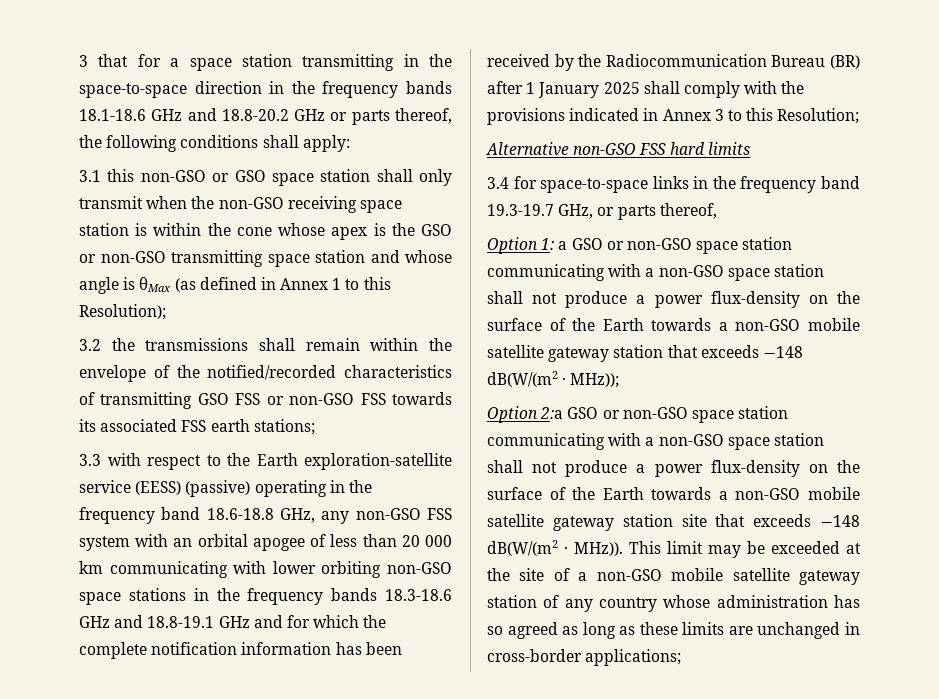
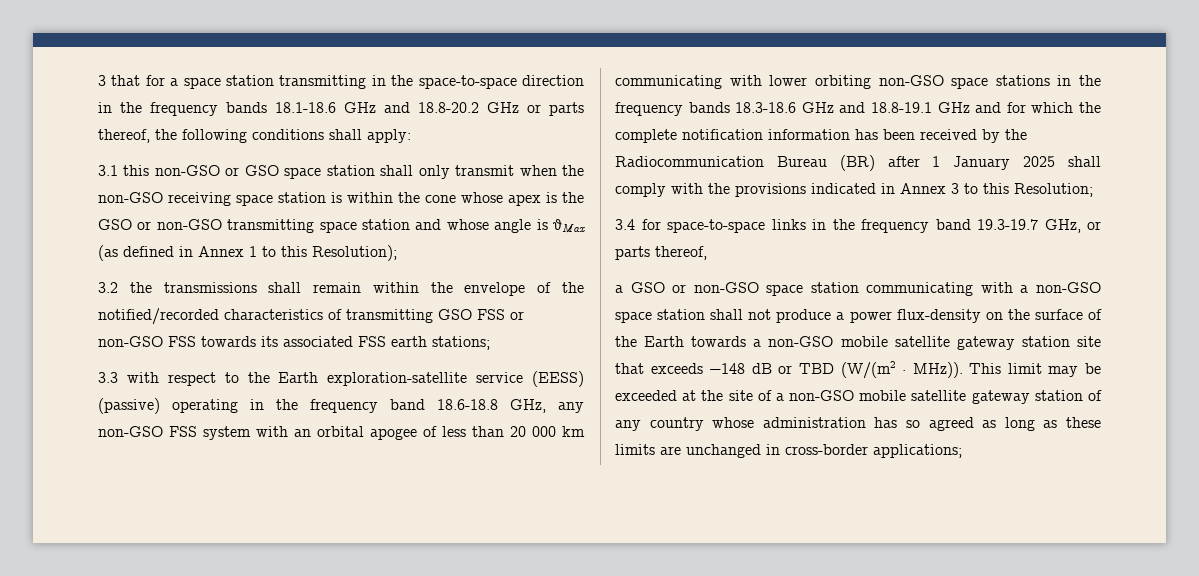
[486,142,750,156] // Alternative non-GSO FSS hard limits -> (1093, 190) none
[487,237,555,254] Option 1: -> (707, 253) none
[667,345,803,358] [487,371,620,388] [487,406,789,423] [487,433,824,450] [487,460,860,477] [487,487,860,500] [487,514,860,531] [487,540,558,556] that exceeds −148 dB(W/(m2 · MHz)); // Option 2:a GSO or non-GSO space station communicating with a non-GSO space station shall not produce a power flux-density on the surface of the Earth towards a non-GSO mobile satellite gateway station site that exceeds −148 dB(W/(m2 -> [1077,336,1101,347] [615,361,896,379] site that exceeds −148 dB or TBD (W/(m2

